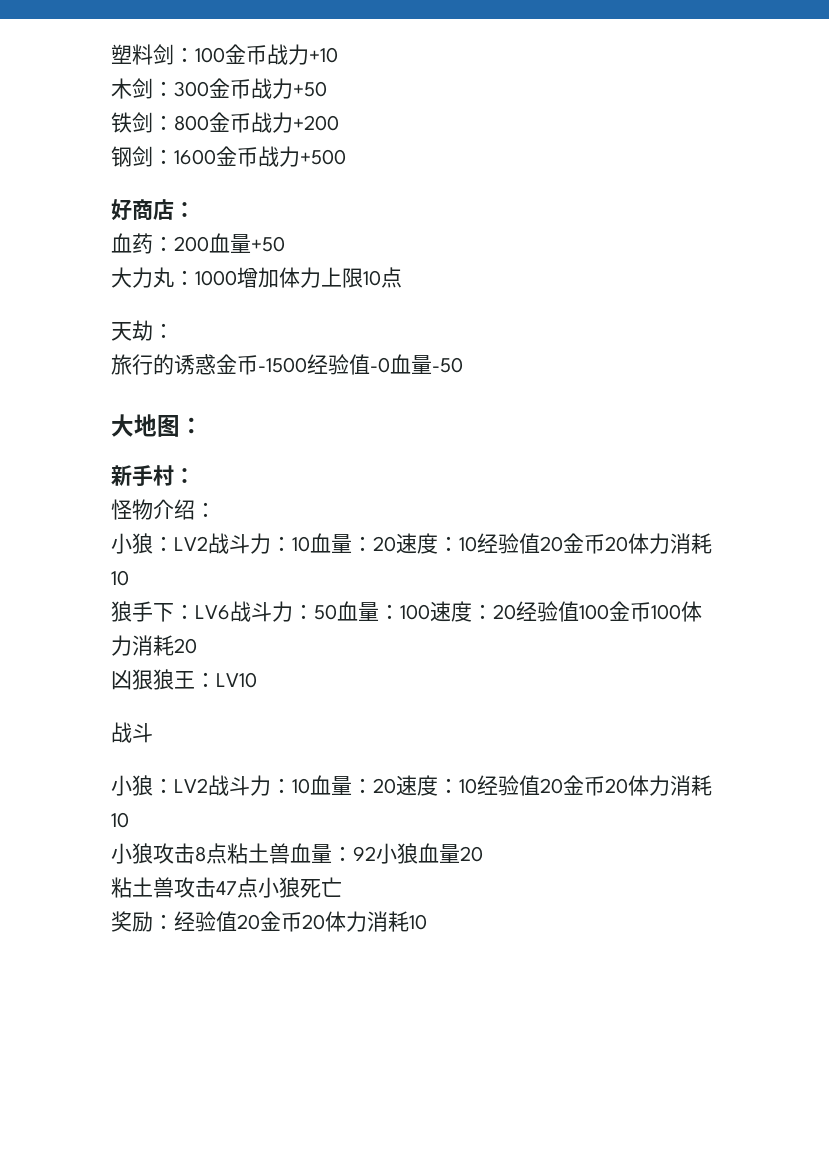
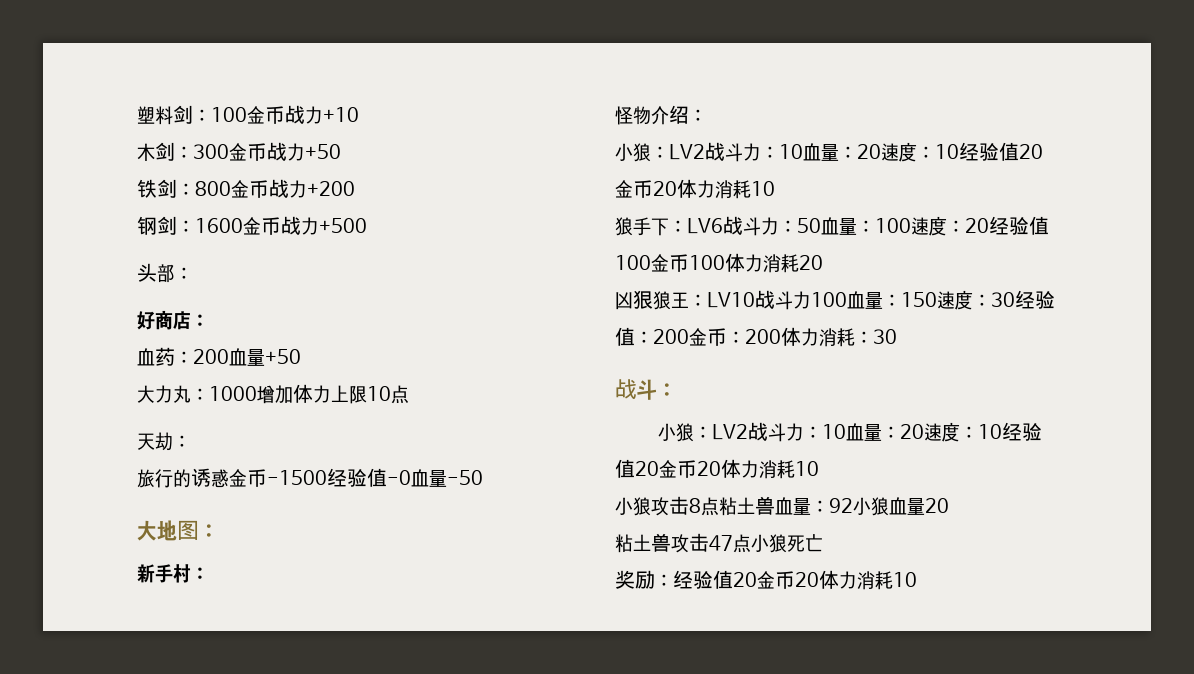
(346, 157) none -> [137,263,193,283] // 头部：
[111,722,153,743] // 战斗 -> [754,290,1055,310] [615,327,897,347] [615,379,677,400] 战斗力100血量：150速度：30经验值：200金币：200体力消耗：30 // 战斗：

